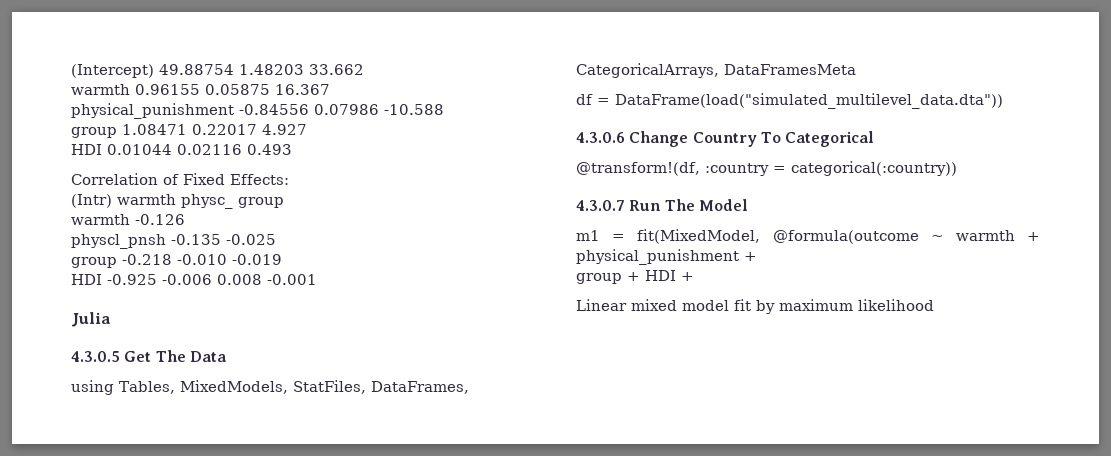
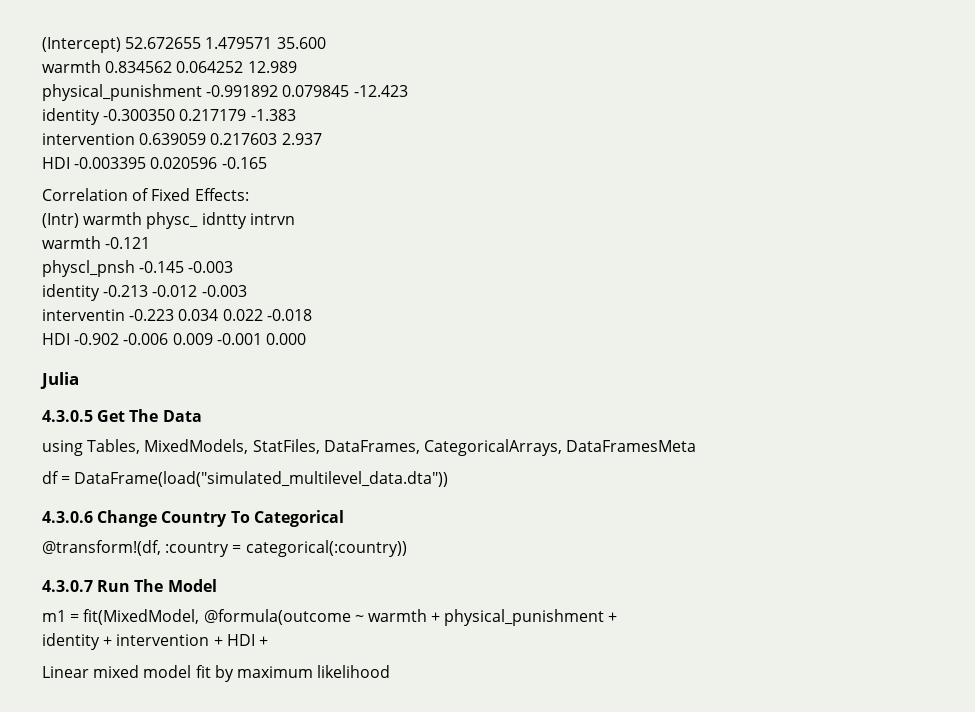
[159,64,364,75] [71,84,330,95] [71,103,444,119] [71,124,307,138] [71,144,292,155] 49.88754 1.48203 33.662 // warmth 0.96155 0.05875 16.367 // physical_punishment -0.84556 0.07986 -10.588 // group 1.08471 0.22017 4.927 // HDI 0.01044 0.02116 0.493 -> [125,37,326,49] [42,60,297,73] [42,84,408,101] [42,108,296,125] [42,133,322,145] [42,157,267,169] 52.672655 1.479571 35.600 // warmth 0.834562 0.064252 12.989 // physical_punishment -0.991892 0.079845 -12.423 // identity -0.300350 0.217179 -1.383 // intervention 0.639059 0.217603 2.937 // HDI -0.003395 0.020596 -0.165
[238,197,284,208] [71,214,185,225] group // warmth -0.126 -> [201,212,295,229] [42,236,151,249] idntty intrvn // warmth -0.121
[171,234,276,245] [71,254,282,268] [71,274,262,285] -0.135 -0.025 // group -0.218 -0.010 -0.019 // HDI -0.925 -0.006 0.008 -> [139,261,234,273] [42,284,247,301] [42,309,312,321] [42,333,213,345] -0.145 -0.003 // identity -0.213 -0.012 -0.003 // interventin -0.223 0.034 0.022 -0.018 // HDI -0.902 -0.006 0.009
(317, 279) none -> [265,333,306,345] 0.000
[576,273,622,284] group -> [42,633,210,650] identity + intervention

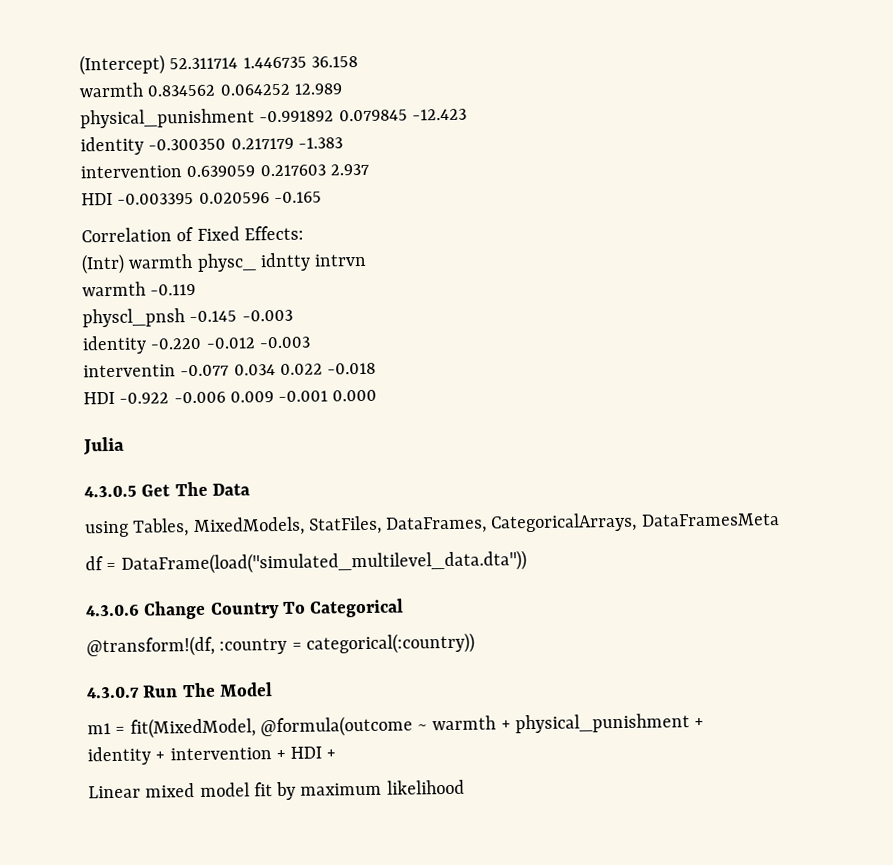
[125,37,326,49] 52.672655 1.479571 35.600 -> [169,56,358,70] 52.311714 1.446735 36.158
[105,237,151,249] -0.121 -> [150,283,197,296] -0.119
[103,285,149,297] -0.213 -> [150,337,202,350] -0.220
[129,309,175,321] -0.223 -> [180,364,230,377] -0.077
[74,333,120,345] -0.902 -> [119,392,170,404] -0.922

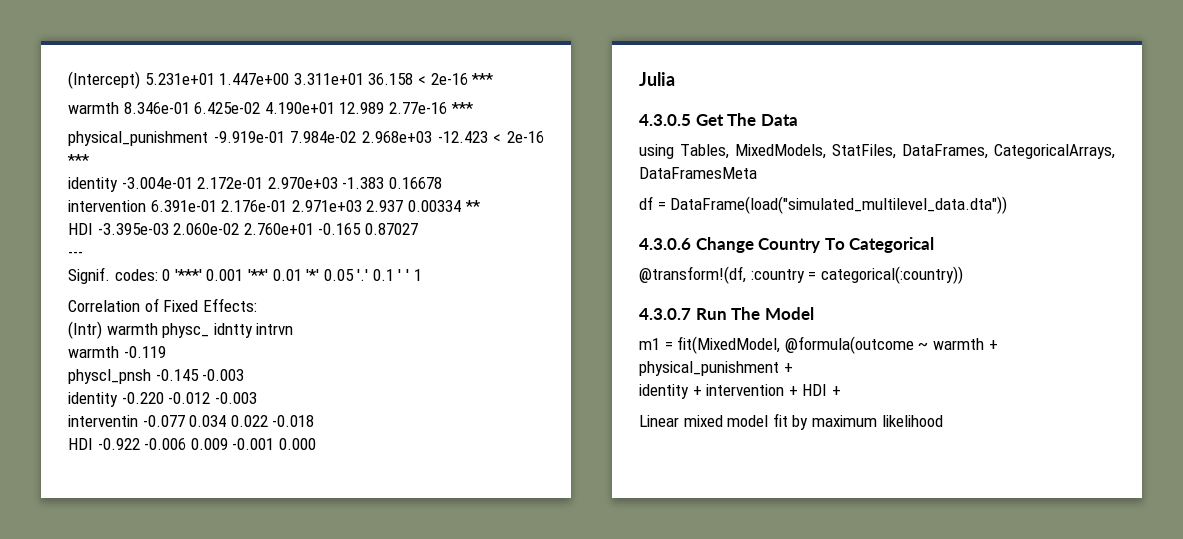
[169,56,358,70] [79,82,290,98] 52.311714 1.446735 36.158 // warmth 0.834562 0.064252 -> [144,73,494,85] [68,102,335,114] 5.231e+01 1.447e+00 3.311e+01 36.158 < 2e-16 *** // warmth 8.346e-01 6.425e-02 4.190e+01
[80,108,467,129] [80,136,294,156] // physical_punishment -0.991892 0.079845 -12.423 // identity -0.300350 0.217179 -> [388,102,473,114] [68,131,544,146] [67,154,89,166] [68,177,338,192] 2.77e-16 *** // physical_punishment -9.919e-01 7.984e-02 2.968e+03 -12.423 < 2e-16 *** // identity -3.004e-01 2.172e-01 2.970e+03
[80,164,326,179] // intervention 0.639059 0.217603 -> [388,177,442,189] [68,200,362,212] 0.16678 // intervention 6.391e-01 2.176e-01 2.971e+03
[81,191,322,206] // HDI -0.003395 0.020596 -0.165 -> [407,200,480,212] [68,223,418,235] [68,251,83,258] [68,267,422,284] 0.00334 ** // HDI -3.395e-03 2.060e-02 2.760e+01 -0.165 0.87027 // --- // Signif. codes: 0 '***' 0.001 '**' 0.01 '*' 0.05 '.' 0.1 ' ' 1

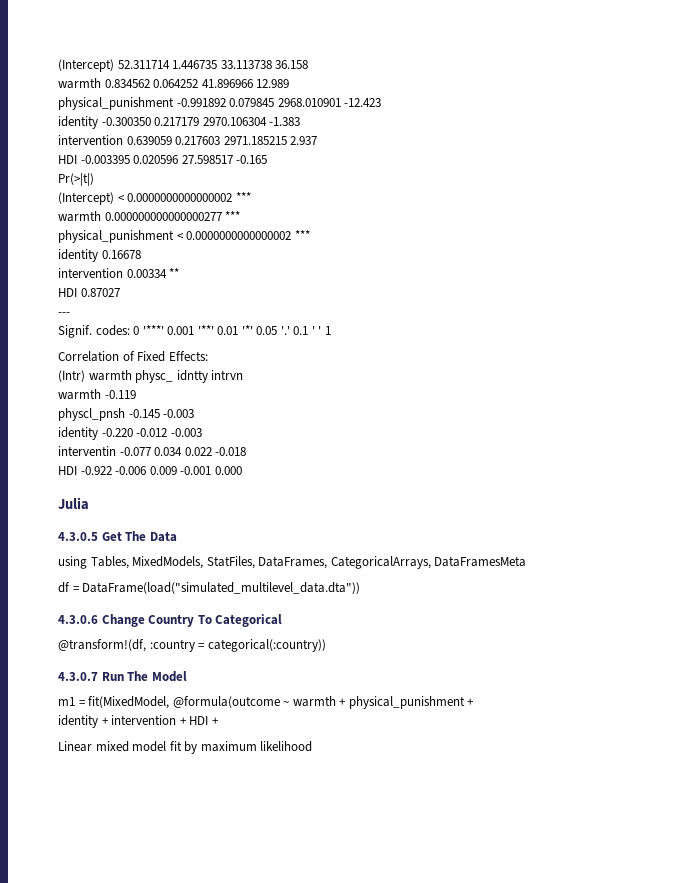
[68,71,494,89] [68,102,473,114] [68,131,544,146] [67,154,89,166] [68,177,442,192] [68,200,404,212] (Intercept) 5.231e+01 1.447e+00 3.311e+01 36.158 < 2e-16 *** // warmth 8.346e-01 6.425e-02 4.190e+01 12.989 2.77e-16 *** // physical_punishment -9.919e-01 7.984e-02 2.968e+03 -12.423 < 2e-16 *** // identity -3.004e-01 2.172e-01 2.970e+03 -1.383 0.16678 // intervention 6.391e-01 2.176e-01 2.971e+03 2.937 -> [58,59,309,72] [58,78,290,89] [58,97,382,110] [58,116,301,129] [58,135,318,145] [58,155,268,164] [58,173,94,187] [58,192,251,205] [58,211,241,222] [58,230,310,243] [58,249,141,262] [58,268,123,278] (Intercept) 52.311714 1.446735 33.113738 36.158 // warmth 0.834562 0.064252 41.896966 12.989 // physical_punishment -0.991892 0.079845 2968.010901 -12.423 // identity -0.300350 0.217179 2970.106304 -1.383 // intervention 0.639059 0.217603 2971.185215 2.937 // HDI -0.003395 0.020596 27.598517 -0.165 // Pr(>|t|) // (Intercept) < 0.0000000000000002 *** // warmth 0.000000000000000277 *** // physical_punishment < 0.0000000000000002 *** // identity 0.16678 // intervention
[97,223,362,235] -3.395e-03 2.060e-02 2.760e+01 -0.165 -> (77, 292) none

